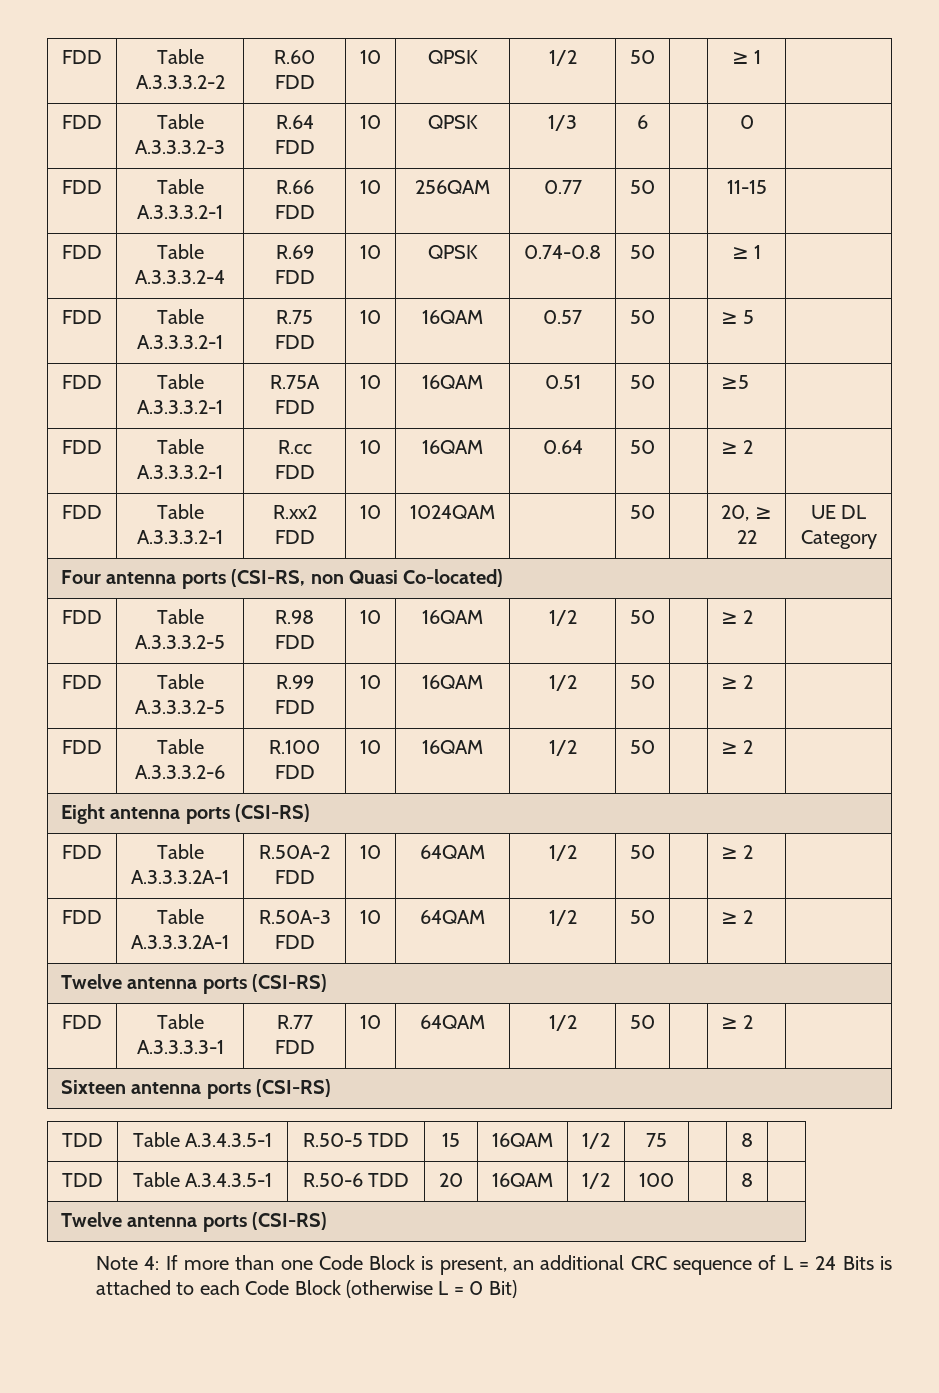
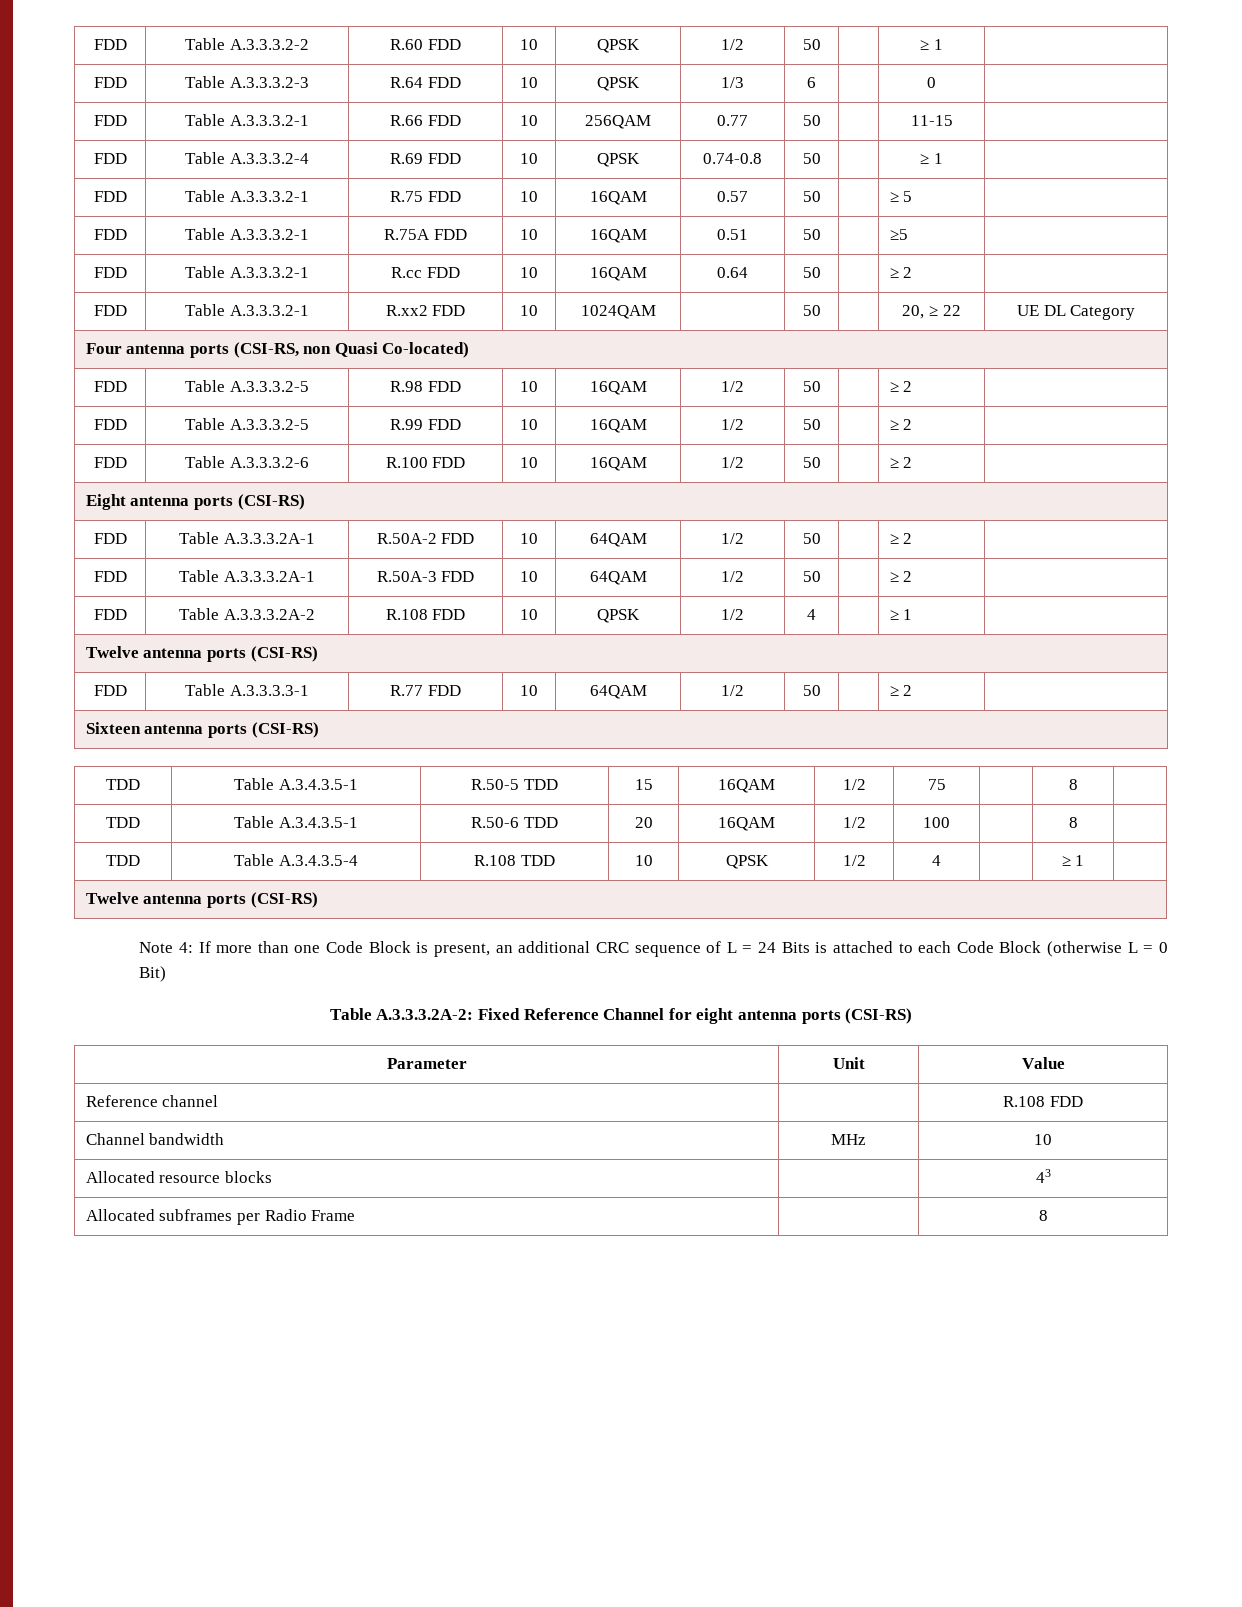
(754, 917) none -> [93,609,127,620] [179,608,315,620] [385,609,466,620] [520,609,538,620] [597,609,640,623] [721,609,744,620] [807,609,816,620] [889,609,913,620] // FDD | Table A.3.3.3.2A-2 | R.108 FDD | 10 | QPSK | 1/2 | 4 | | ≥ 1 |
(753, 1180) none -> [106,855,140,866] [234,854,358,866] [474,855,555,866] [634,855,653,866] [725,855,769,869] [842,855,866,866] [932,855,941,866] [1061,855,1085,866] // TDD | Table A.3.4.3.5-4 | R.108 TDD | 10 | QPSK | 1/2 | 4 | | ≥ 1 |
(517, 1289) none -> [329,1008,913,1024] [386,1058,467,1069] [832,1057,865,1069] [1021,1057,1065,1069] [85,1095,219,1107] [1003,1096,1083,1107] [85,1133,225,1145] [831,1134,866,1145] [1034,1134,1052,1145] [85,1171,272,1183] [1035,1169,1051,1183] [85,1209,356,1225] [1038,1210,1048,1221] // Table A.3.3.3.2A-2: Fixed Reference Channel for eight antenna ports (CSI-RS) // Parameter | Unit | Value // Reference channel | | R.108 FDD // Channel bandwidth | MHz | 10 // Allocated resource blocks | | 43 // Allocated subframes per Radio Frame | | 8

